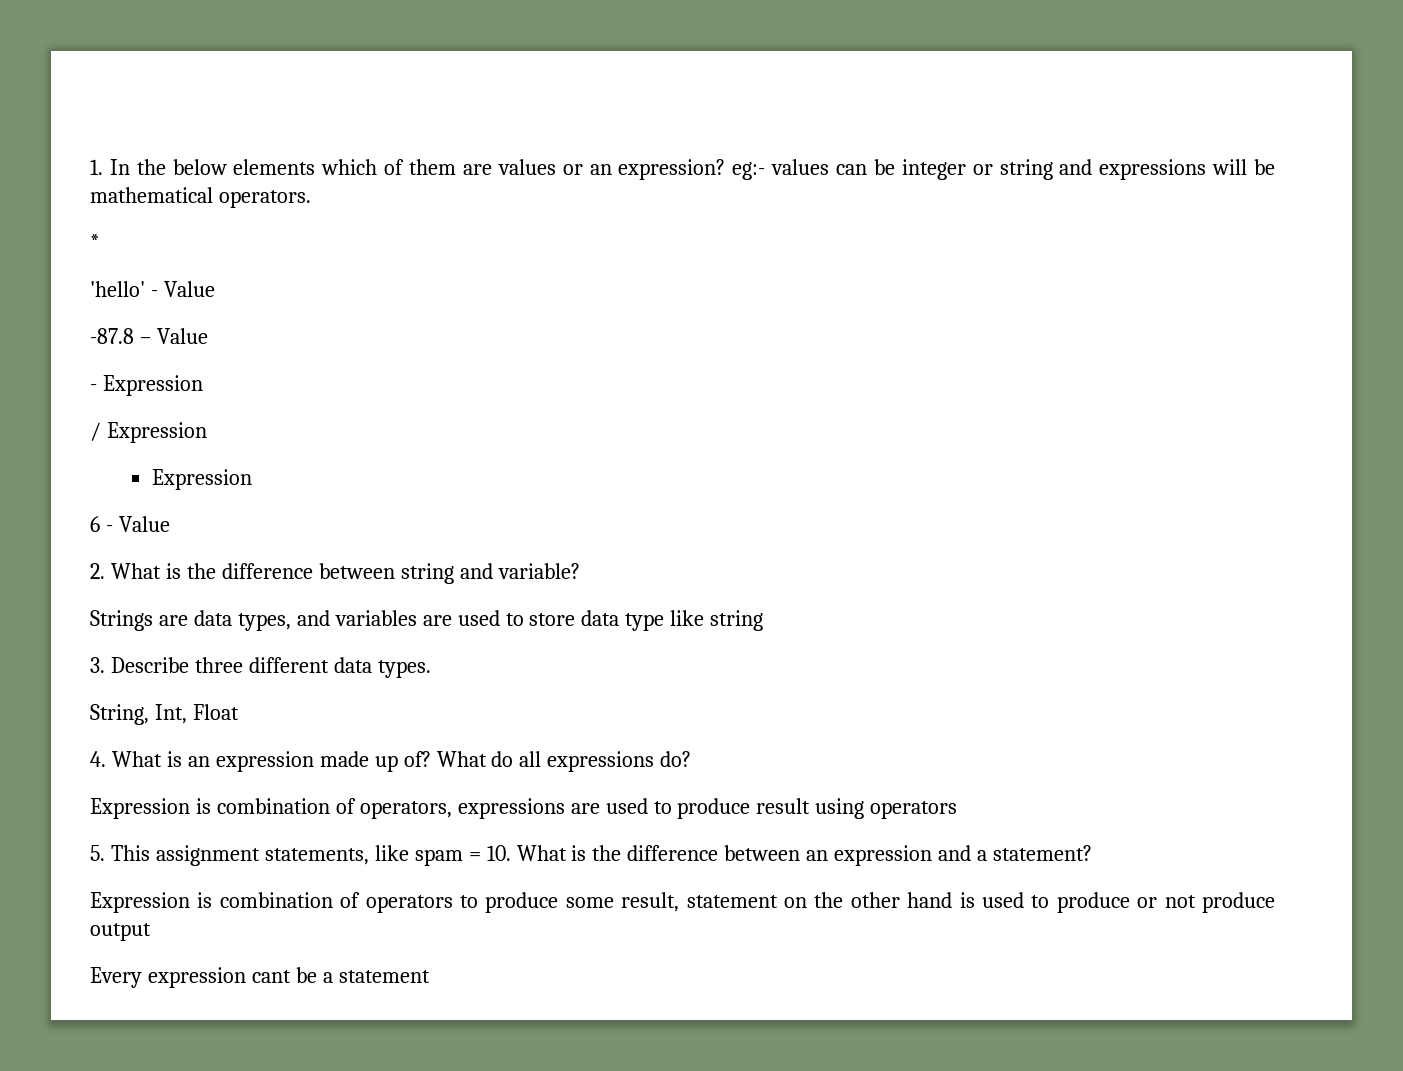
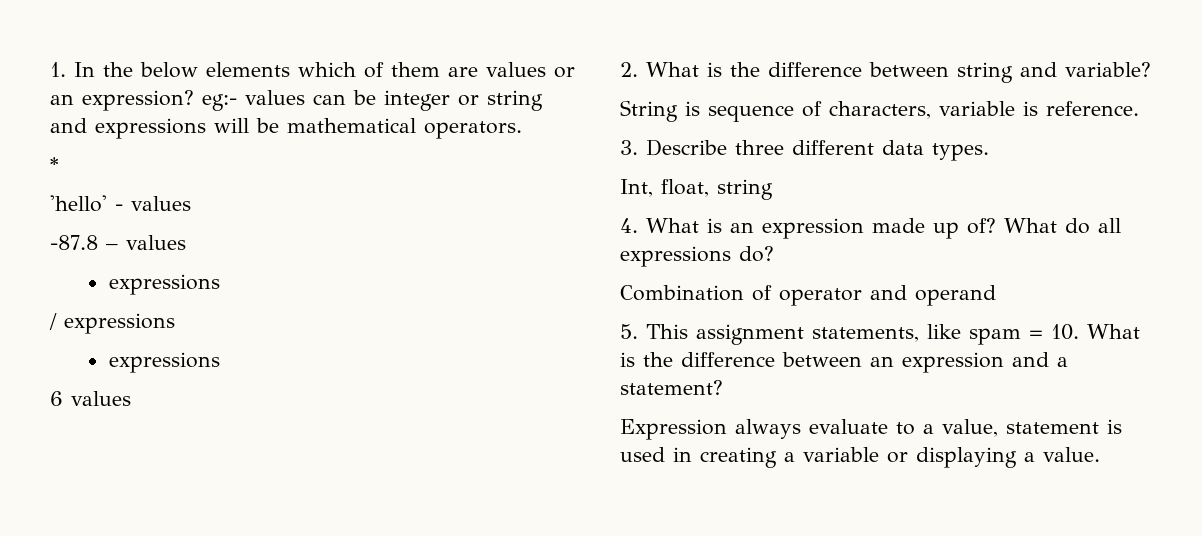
[163,281,215,297] Value -> [131,196,191,211] values
[156,328,208,344] [90,375,203,396] Value // - Expression -> [126,235,186,250] [108,274,220,295] values // expressions
[106,422,207,443] [152,469,253,490] Expression // Expression -> [64,313,175,334] [108,352,220,373] expressions // expressions
[105,516,170,532] - Value -> [71,391,131,406] values
[90,610,764,631] Strings are data types, and variables are used to store data type like string -> [620,100,1139,122] String is sequence of characters, variable is reference.
[90,704,239,725] String, Int, Float -> [620,179,773,200] Int, float, string
[90,798,958,819] Expression is combination of operators, expressions are used to produce result using operators -> [620,285,996,306] Combination of operator and operand
[197,892,1275,913] [90,923,151,941] [90,967,430,988] is combination of operators to produce some result, statement on the other hand is used to produce or not produce output // Every expression cant be a statement -> [735,419,1122,439] [620,447,1100,468] always evaluate to a value, statement is used in creating a variable or displaying a value.

